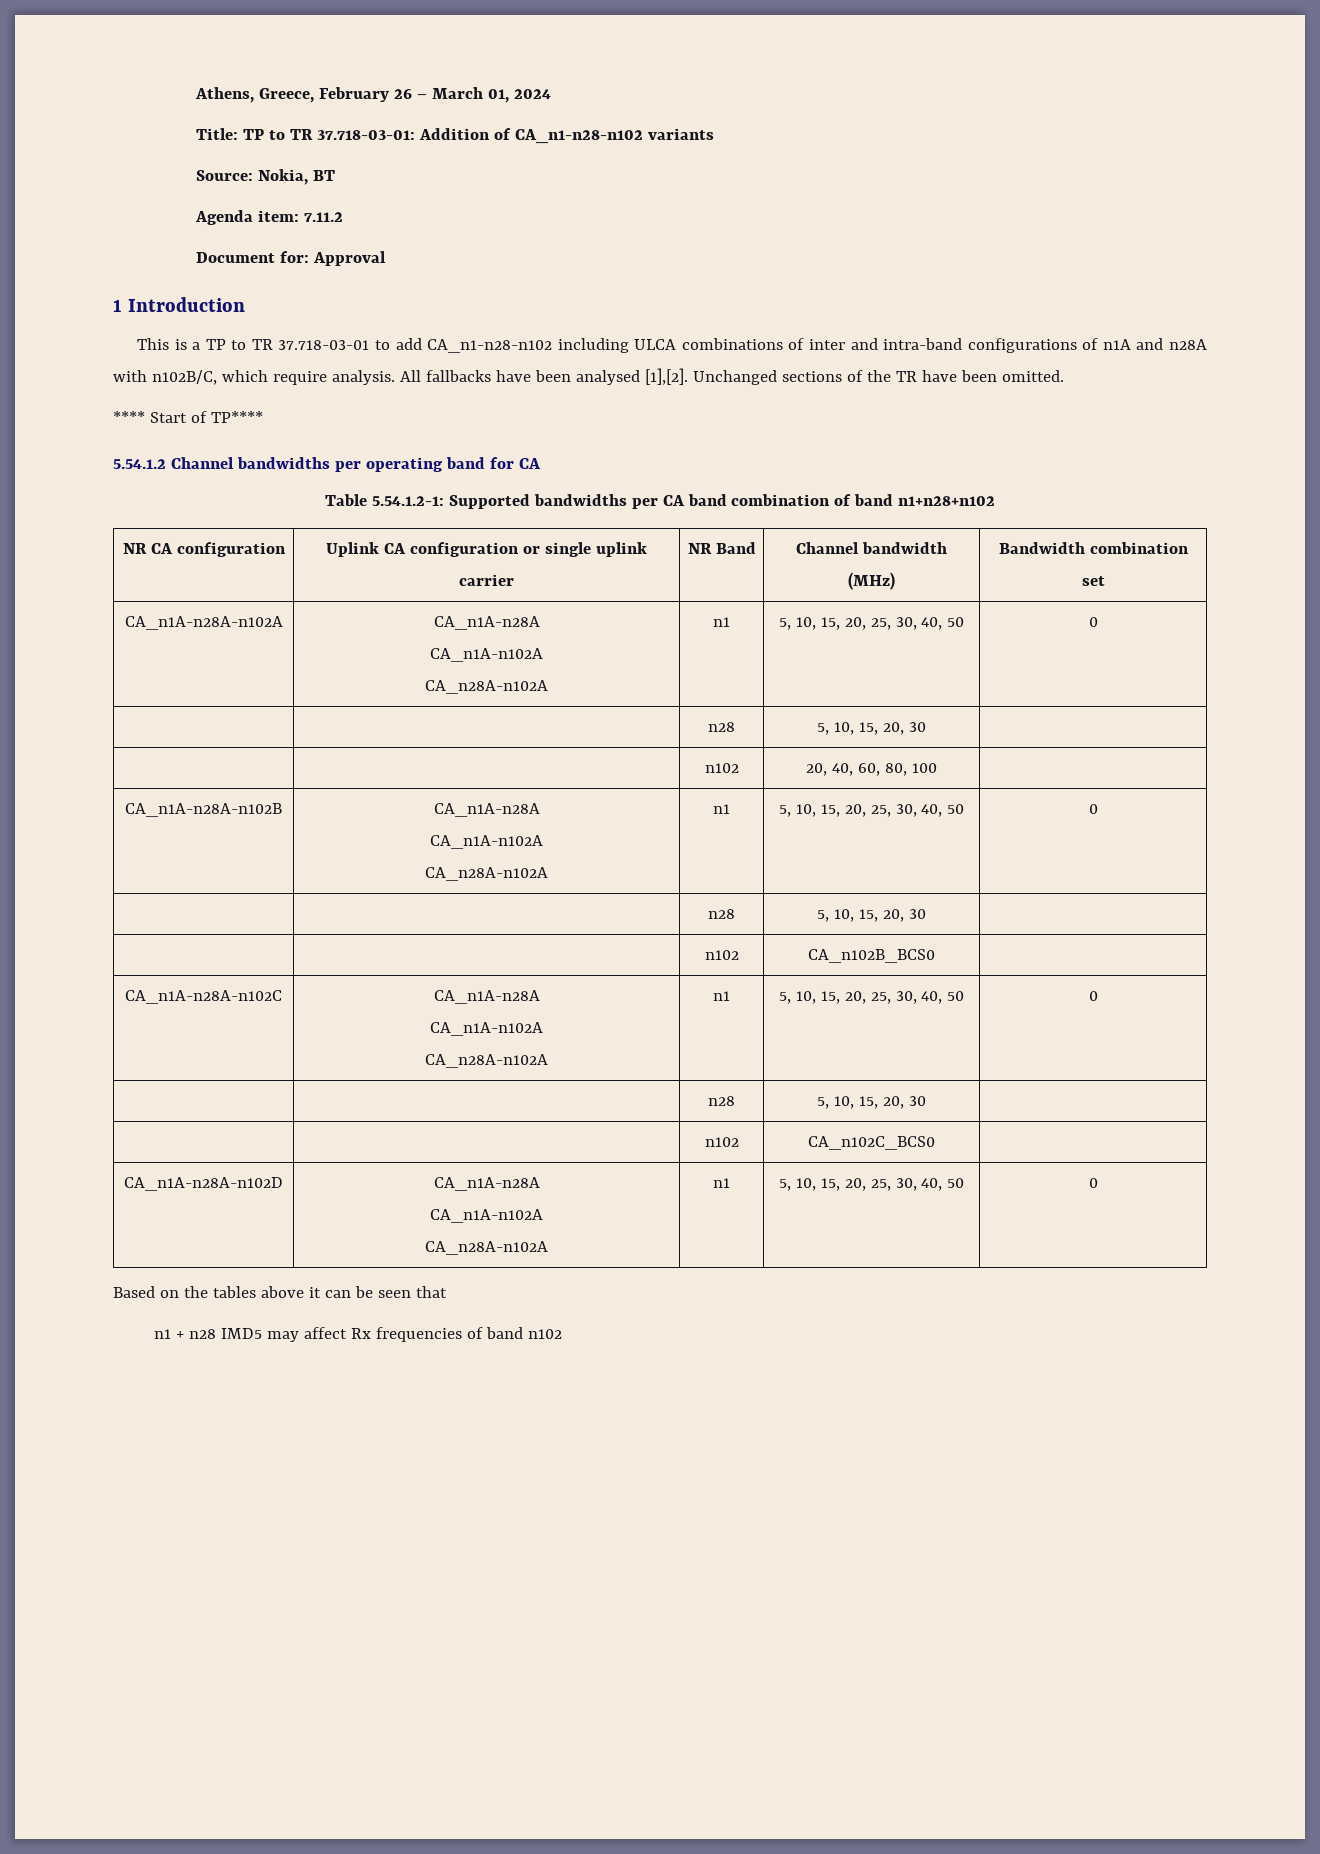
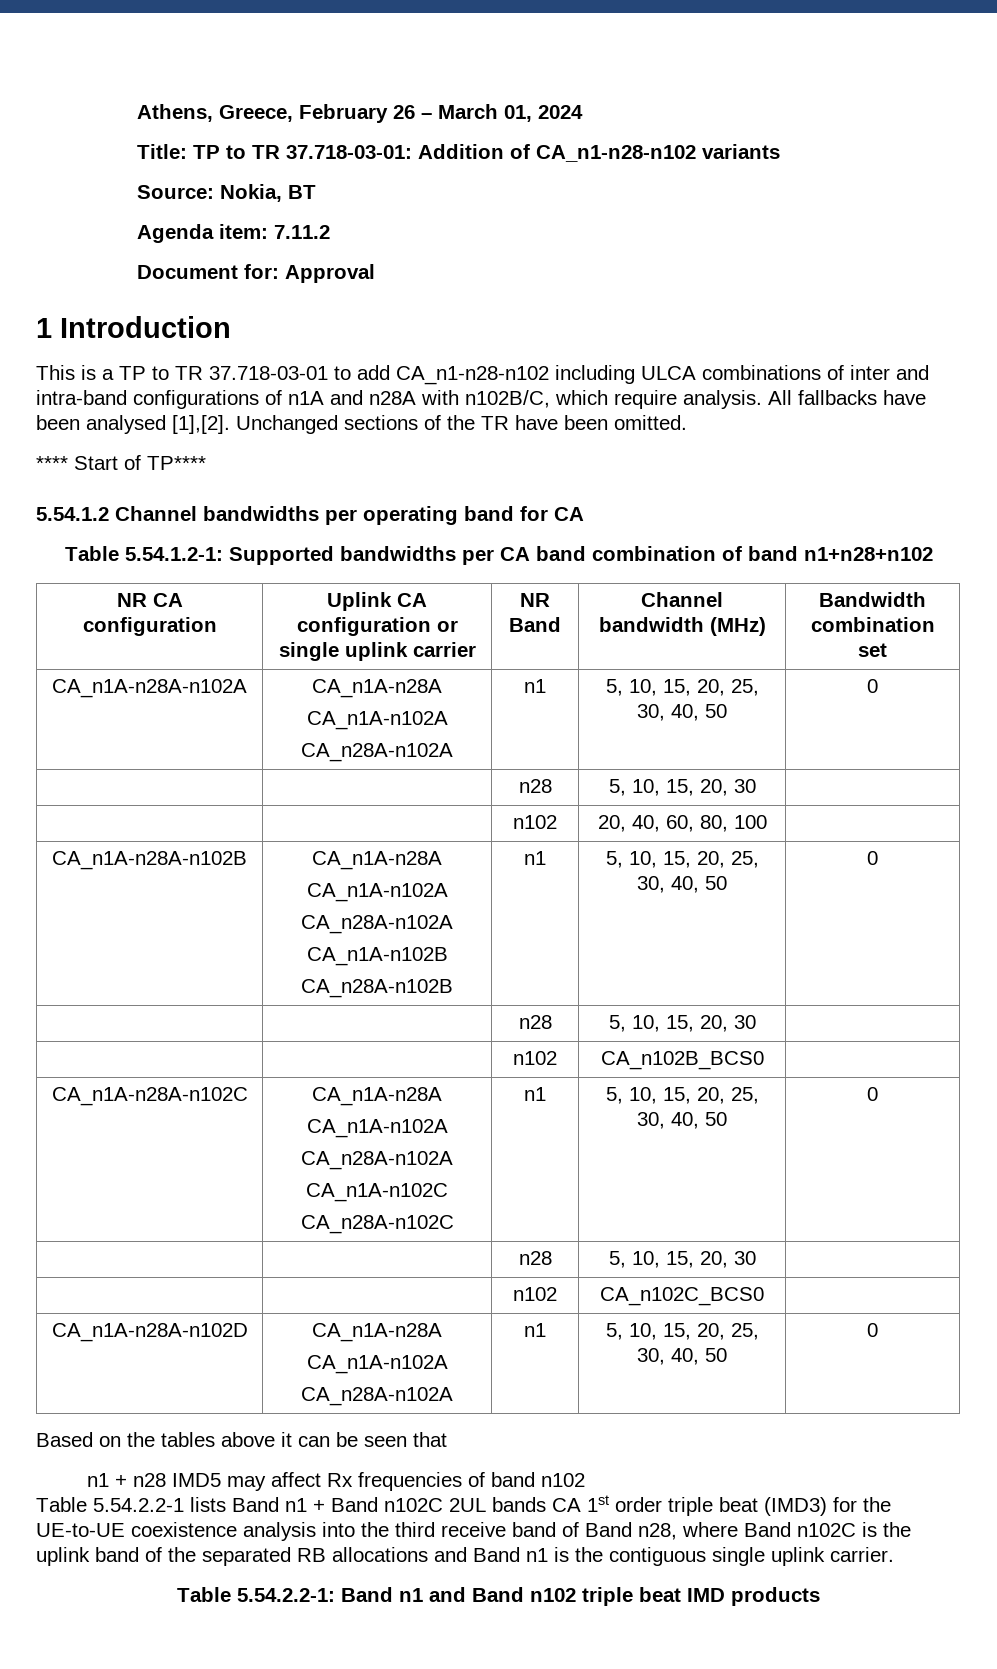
(548, 874) none -> [306,947,448,966] [301,979,453,998] // CA_n1A-n102B // CA_n28A-n102B
(548, 1061) none -> [306,1183,448,1202] [300,1215,454,1234] // CA_n1A-n102C // CA_n28A-n102C
(563, 1334) none -> [36,1495,891,1516] [36,1522,911,1541] [36,1547,894,1566] [177,1587,820,1606] // Table 5.54.2.2-1 lists Band n1 + Band n102C 2UL bands CA 1st order triple beat (IMD3) for the UE-to-UE coexistence analysis into the third receive band of Band n28, where Band n102C is the uplink band of the separated RB allocations and Band n1 is the contiguous single uplink carrier. // Table 5.54.2.2-1: Band n1 and Band n102 triple beat IMD products

